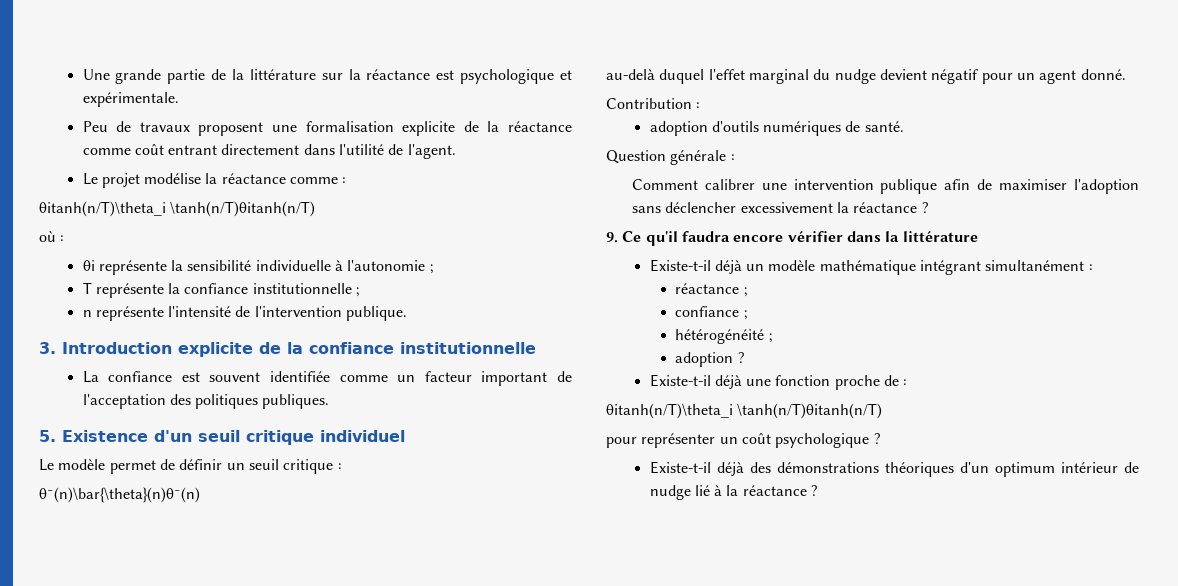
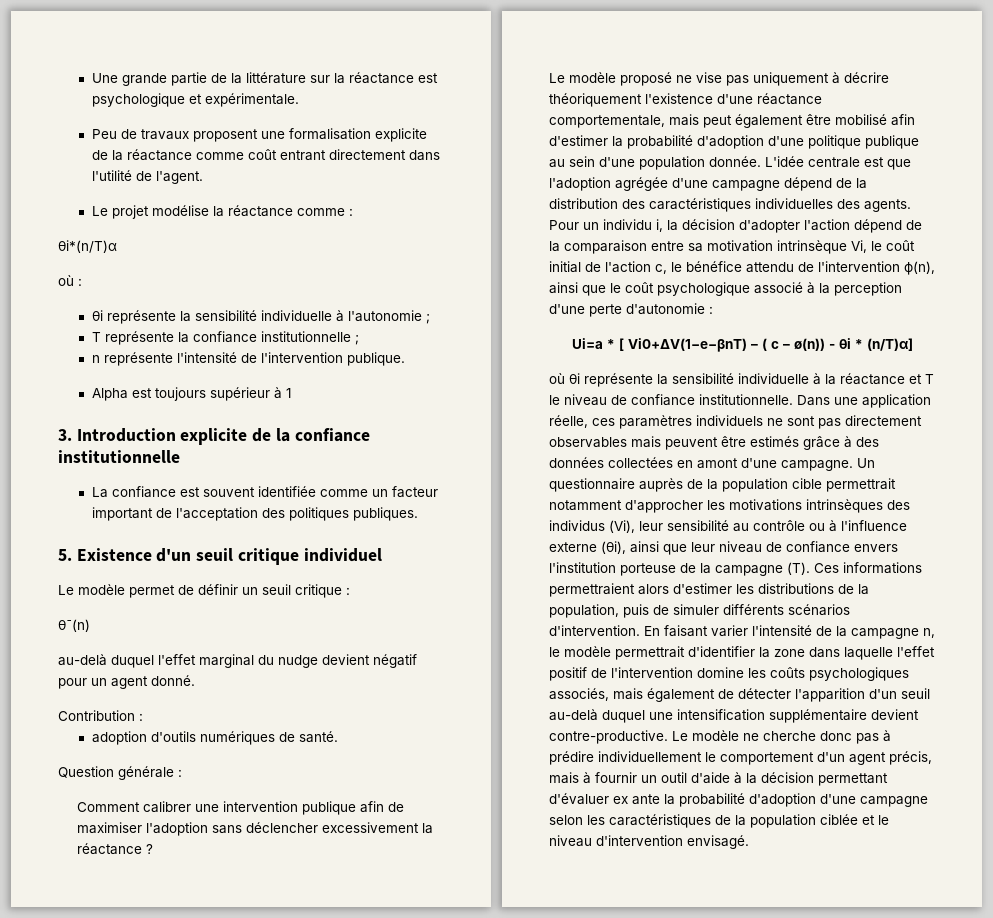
[39,201,316,217] θitanh(n/T)\theta_i \tanh(n/T)θitanh(n/T) -> [58,240,117,253] θi*(n/T)α
(408, 313) none -> [91,387,291,401] // Alpha est toujours supérieur à 1
[39,487,200,503] θˉ(n)\bar{\theta}(n)θˉ(n) -> [58,619,90,632] θˉ(n)
[606,231,978,246] [649,259,1093,275] [675,283,748,297] [675,306,748,320] [675,329,773,344] [675,352,744,367] [649,374,908,390] [606,403,883,419] [606,433,880,448] [649,461,1139,477] [649,485,818,500] 9. Ce qu'il faudra encore vérifier dans la littérature // Existe-t-il déjà un modèle mathématique intégrant simultanément : // réactance ; // confiance ; // hétérogénéité ; // adoption ? // Existe-t-il déjà une fonction proche de : // θitanh(n/T)\theta_i \tanh(n/T)θitanh(n/T) // pour représenter un coût psychologique ? // Existe-t-il déjà des démonstrations théoriques d'un optimum intérieur de nudge lié à la réactance ? -> [549,72,889,86] [549,93,822,107] [549,114,915,128] [549,135,919,149] [549,156,911,170] [549,177,867,191] [549,198,911,212] [549,219,922,233] [549,240,915,254] [549,261,935,275] [549,282,902,296] [549,303,713,317] [571,338,913,352] [549,373,934,387] [549,394,931,408] [549,415,922,429] [549,436,879,450] [549,457,875,471] [549,478,896,492] [549,499,910,513] [549,520,907,533] [549,541,898,555] [549,562,922,576] [549,583,869,597] [549,604,850,618] [549,625,935,639] [549,646,935,660] [549,667,909,681] [549,688,930,702] [549,709,919,723] [549,730,891,744] [549,751,932,765] [549,772,888,786] [549,793,928,807] [549,814,889,828] [549,835,749,849] Le modèle proposé ne vise pas uniquement à décrire théoriquement l'existence d'une réactance comportementale, mais peut également être mobilisé afin d'estimer la probabilité d'adoption d'une politique publique au sein d'une population donnée. L'idée centrale est que l'adoption agrégée d'une campagne dépend de la distribution des caractéristiques individuelles des agents. Pour un individu i, la décision d'adopter l'action dépend de la comparaison entre sa motivation intrinsèque Vi, le coût initial de l'action c, le bénéfice attendu de l'intervention ϕ(n), ainsi que le coût psychologique associé à la perception d'une perte d'autonomie : // Ui=a * [ Vi0+ΔV(1−e−βnT) – ( c – ø(n)) - θi * (n/T)α] // où θi représente la sensibilité individuelle à la réactance et T le niveau de confiance institutionnelle. Dans une application réelle, ces paramètres individuels ne sont pas directement observables mais peuvent être estimés grâce à des données collectées en amont d'une campagne. Un questionnaire auprès de la population cible permettrait notamment d'approcher les motivations intrinsèques des individus (Vi), leur sensibilité au contrôle ou à l'influence externe (θi), ainsi que leur niveau de confiance envers l'institution porteuse de la campagne (T). Ces informations permettraient alors d'estimer les distributions de la population, puis de simuler différents scénarios d'intervention. En faisant varier l'intensité de la campagne n, le modèle permettrait d'identifier la zone dans laquelle l'effet positif de l'intervention domine les coûts psychologiques associés, mais également de détecter l'apparition d'un seuil au-delà duquel une intensification supplémentaire devient contre-productive. Le modèle ne cherche donc pas à prédire individuellement le comportement d'un agent précis, mais à fournir un outil d'aide à la décision permettant d'évaluer ex ante la probabilité d'adoption d'une campagne selon les caractéristiques de la population ciblée et le niveau d'intervention envisagé.

